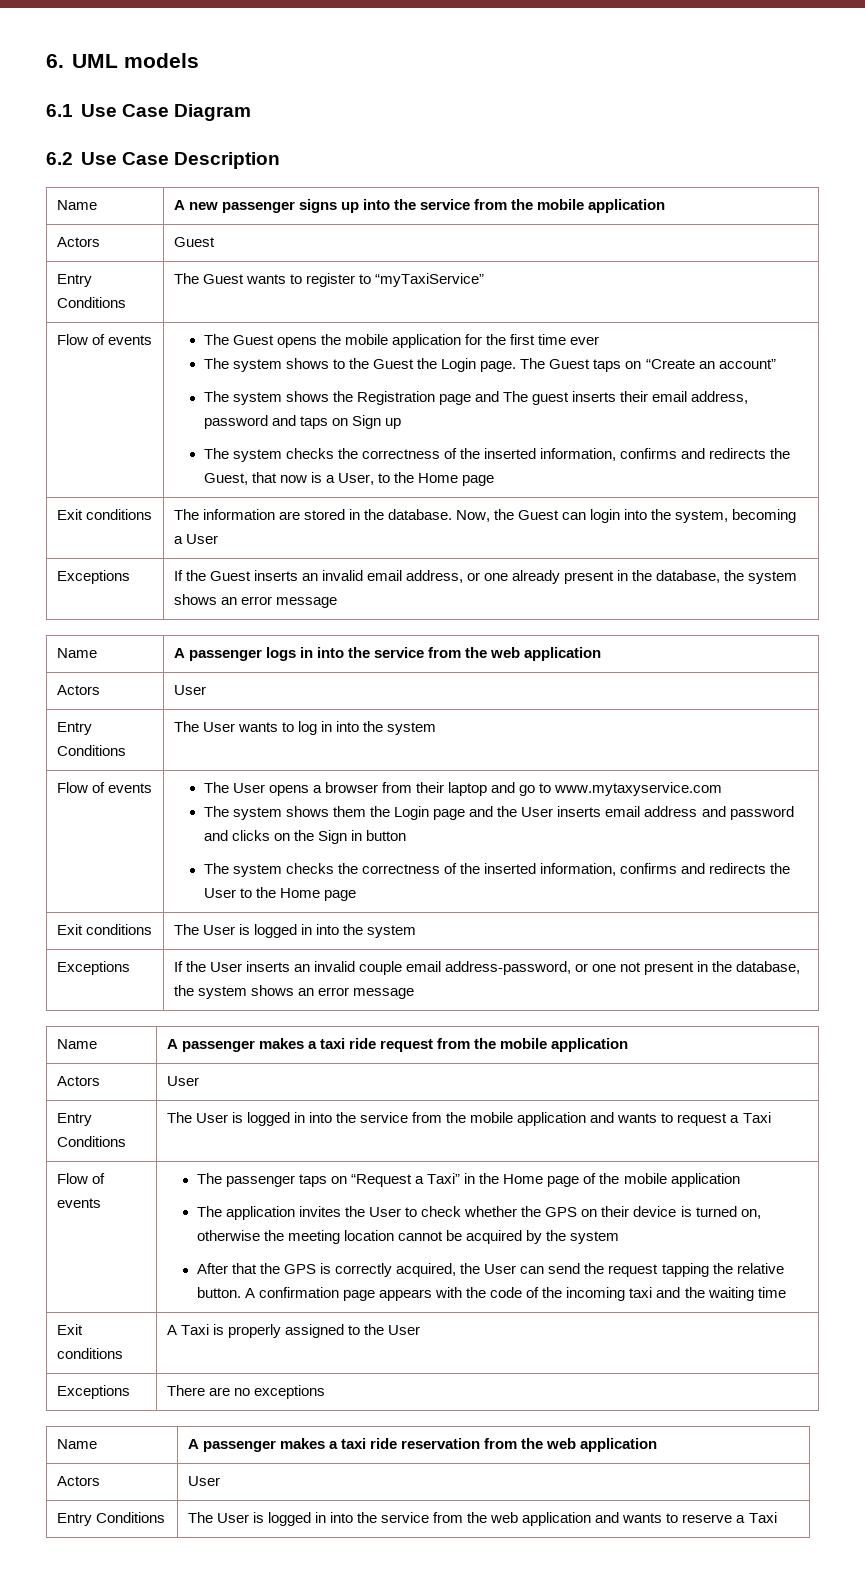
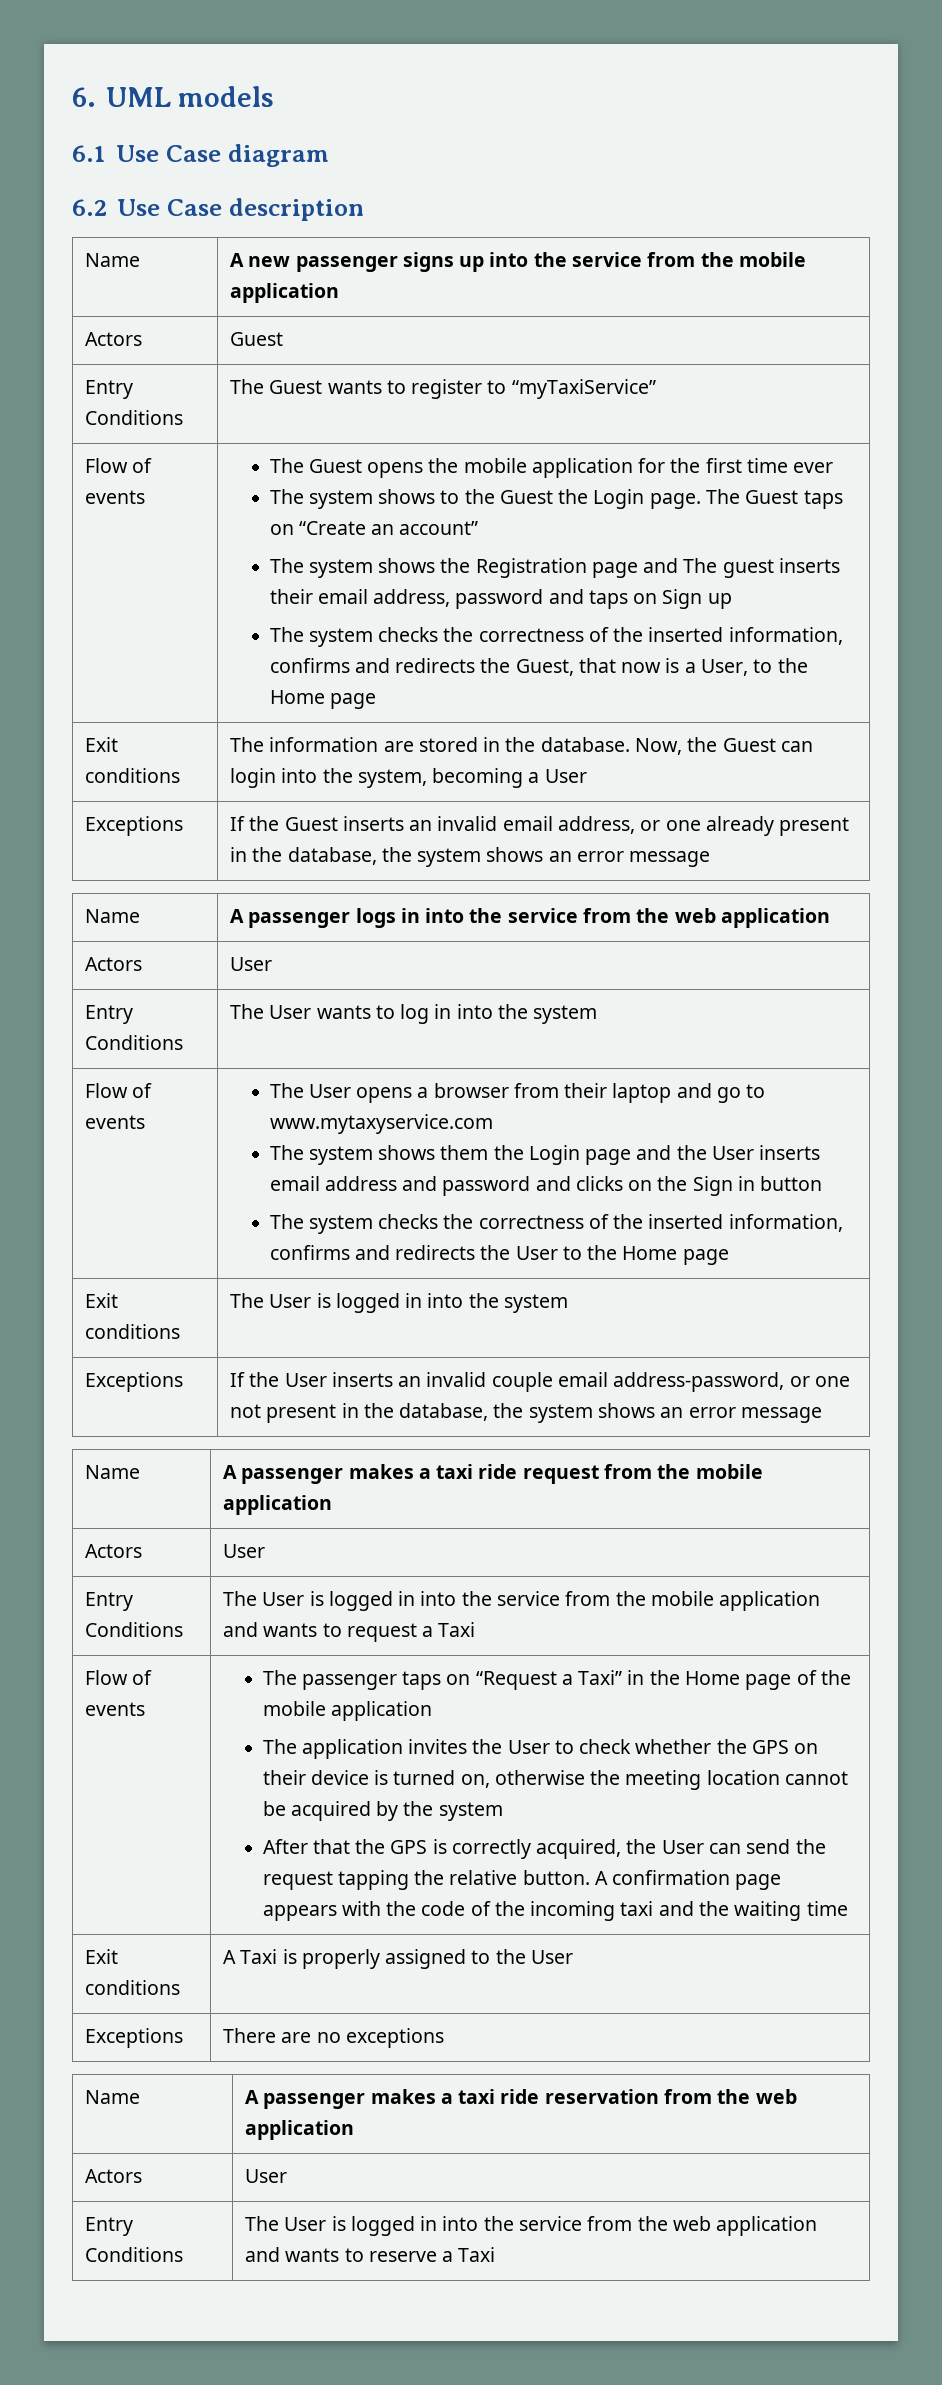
[173,104,251,121] Diagram -> [227,144,329,167] diagram
[173,152,280,169] Description -> [228,198,364,221] description

